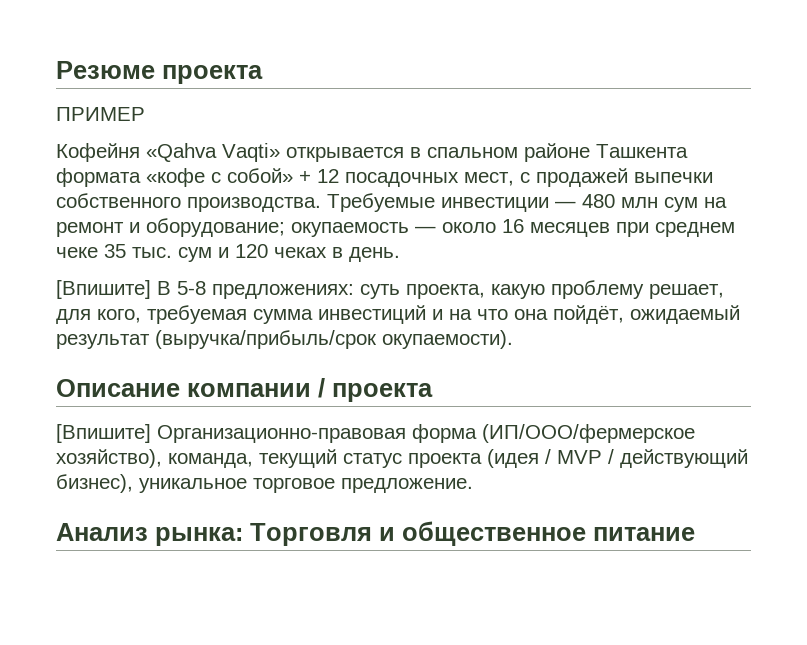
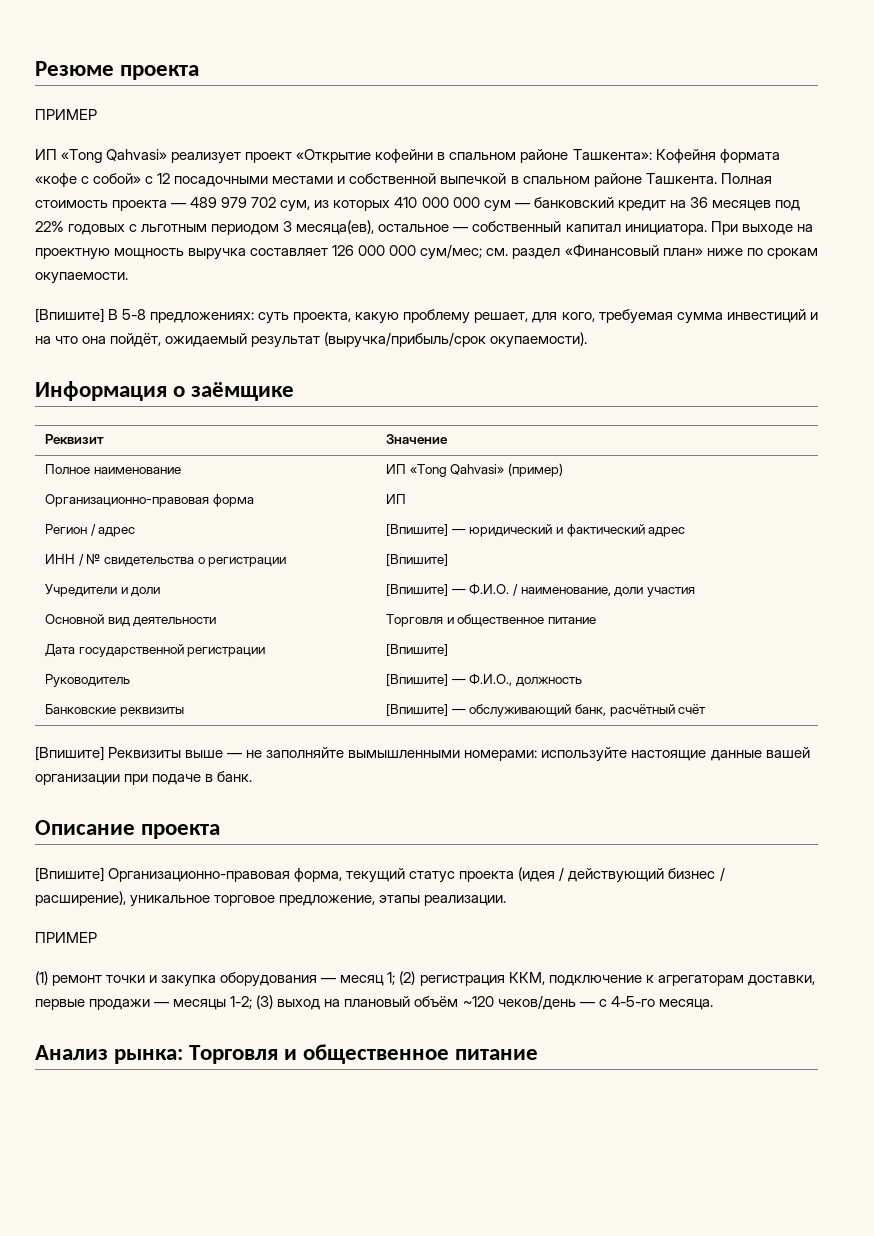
[56,143,688,162] Кофейня «Qahva Vaqti» открывается в спальном районе Ташкента -> [35,149,716,164] ИП «Tong Qahvasi» реализует проект «Открытие кофейни в спальном районе Ташкента»: Кофейня
[299,168,713,187] [56,193,727,212] [56,218,735,237] [56,244,400,262] + 12 посадочных мест, с продажей выпечки собственного производства. Требуемые инвестиции — 480 млн сум на ремонт и оборудование; окупаемость — около 16 месяцев при среднем чеке 35 тыс. сум и 120 чеках в день. -> [145,173,772,187] [35,197,800,212] [35,220,813,235] [35,244,818,260] [35,272,128,284] с 12 посадочными местами и собственной выпечкой в спальном районе Ташкента. Полная стоимость проекта — 489 979 702 сум, из которых 410 000 000 сум — банковский кредит на 36 месяцев под 22% годовых с льготным периодом 3 месяца(ев), остальное — собственный капитал инициатора. При выходе на проектную мощность выручка составляет 126 000 000 сум/мес; см. раздел «Финансовый план» ниже по срокам окупаемости.
(513, 339) none -> [35,381,295,401] [44,434,104,444] [385,434,448,444] [44,464,181,474] [385,463,563,477] [44,494,254,507] [385,494,406,504] [44,524,136,537] [385,524,686,537] [44,554,287,567] [385,554,448,566] [44,584,161,597] [385,583,695,597] [44,614,217,627] [385,614,596,627] [44,644,266,657] [385,644,448,656] [44,674,130,687] [385,673,582,687] [44,704,184,717] [385,704,707,717] [35,746,810,762] [35,771,253,785] // Информация о заёмщике // Реквизит | Значение // Полное наименование | ИП «Tong Qahvasi» (пример) // Организационно-правовая форма | ИП // Регион / адрес | [Впишите] — юридический и фактический адрес // ИНН / № свидетельства о регистрации | [Впишите] // Учредители и доли | [Впишите] — Ф.И.О. / наименование, доли участия // Основной вид деятельности | Торговля и общественное питание // Дата государственной регистрации | [Впишите] // Руководитель | [Впишите] — Ф.И.О., должность // Банковские реквизиты | [Впишите] — обслуживающий банк, расчётный счёт // [Впишите] Реквизиты выше — не заполняйте вымышленными номерами: используйте настоящие данные вашей организации при подаче в банк.
[187,378,325,398] компании / -> (135, 827) none
[412,424,695,443] [56,449,253,468] форма (ИП/ООО/фермерское хозяйство), команда, -> [294,868,343,882] форма,
[557,449,748,468] [56,474,473,493] MVP / действующий бизнес), уникальное торговое предложение. -> [568,867,725,883] [35,891,507,907] [35,932,97,943] [35,971,815,987] [35,995,713,1010] действующий бизнес / расширение), уникальное торговое предложение, этапы реализации. // ПРИМЕР // (1) ремонт точки и закупка оборудования — месяц 1; (2) регистрация ККМ, подключение к агрегаторам доставки, первые продажи — месяцы 1-2; (3) выход на плановый объём ~120 чеков/день — с 4-5-го месяца.

